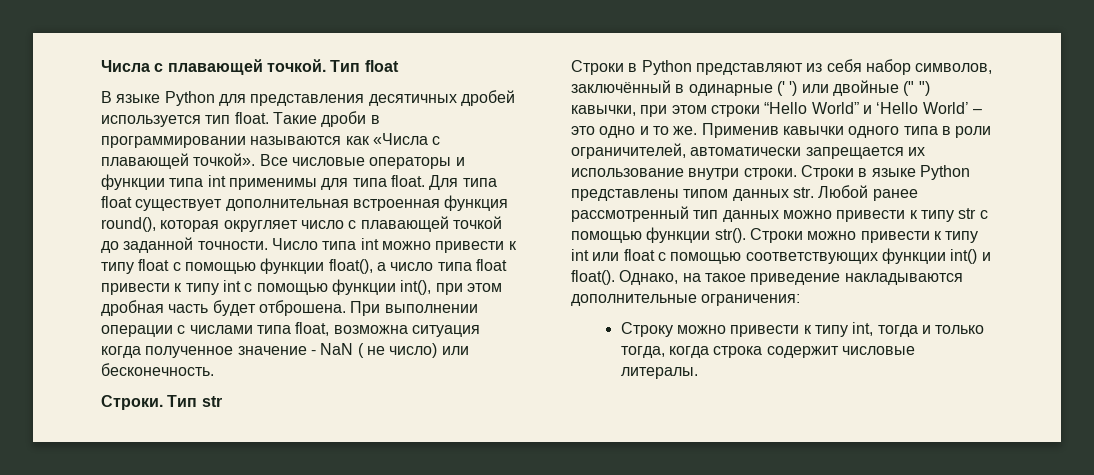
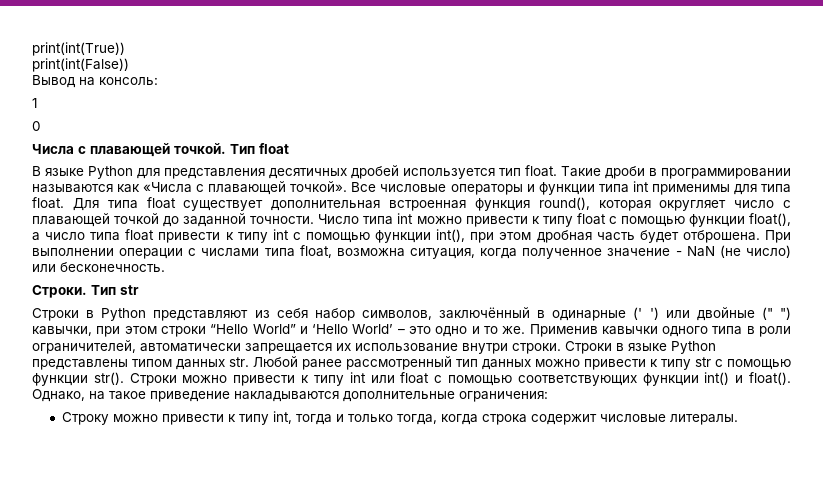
(101, 66) none -> [32,42,125,56] [32,58,129,72] [32,75,158,88] [32,98,37,108] [32,121,41,131] print(int(True)) // print(int(False)) // Вывод на консоль: // 1 // 0 //
[411,325,480,337] ситуация -> [410,248,476,259] ситуация,
[357,343,385,358] ( не -> [719,245,741,258] (не

